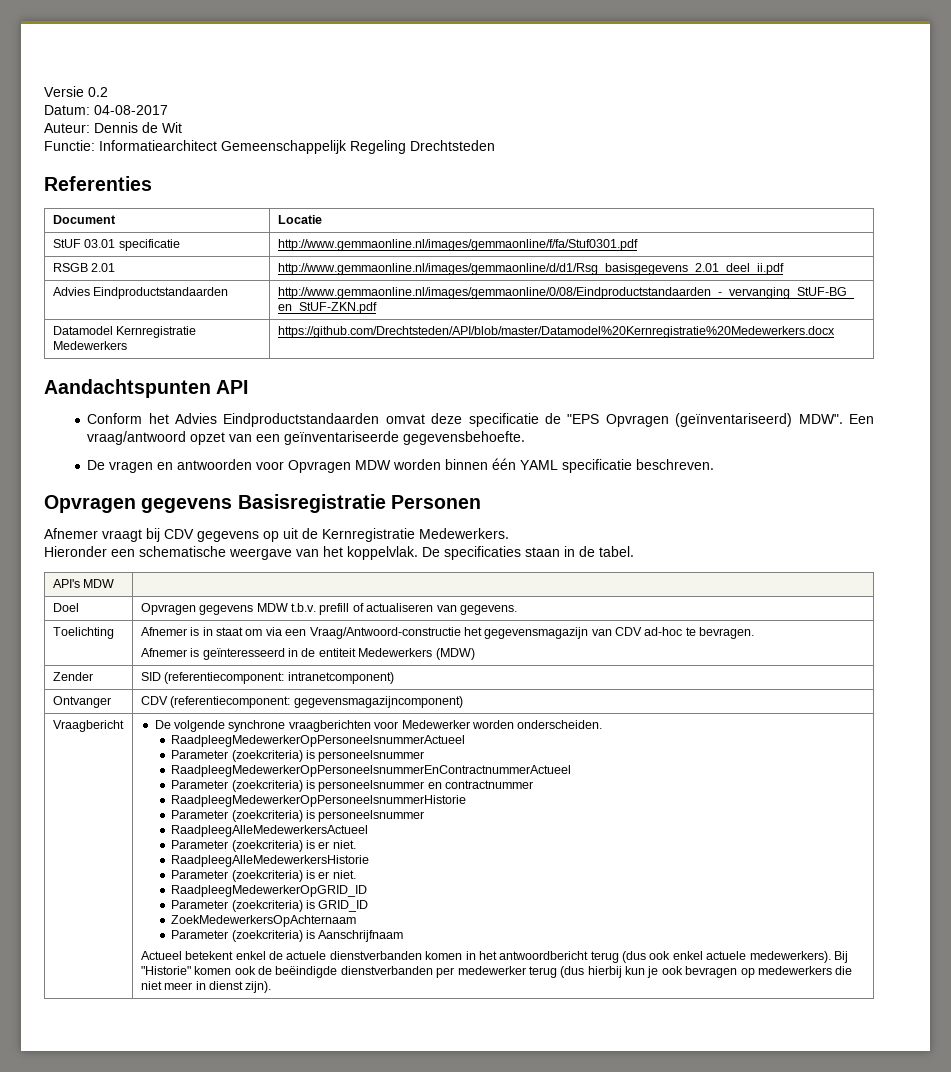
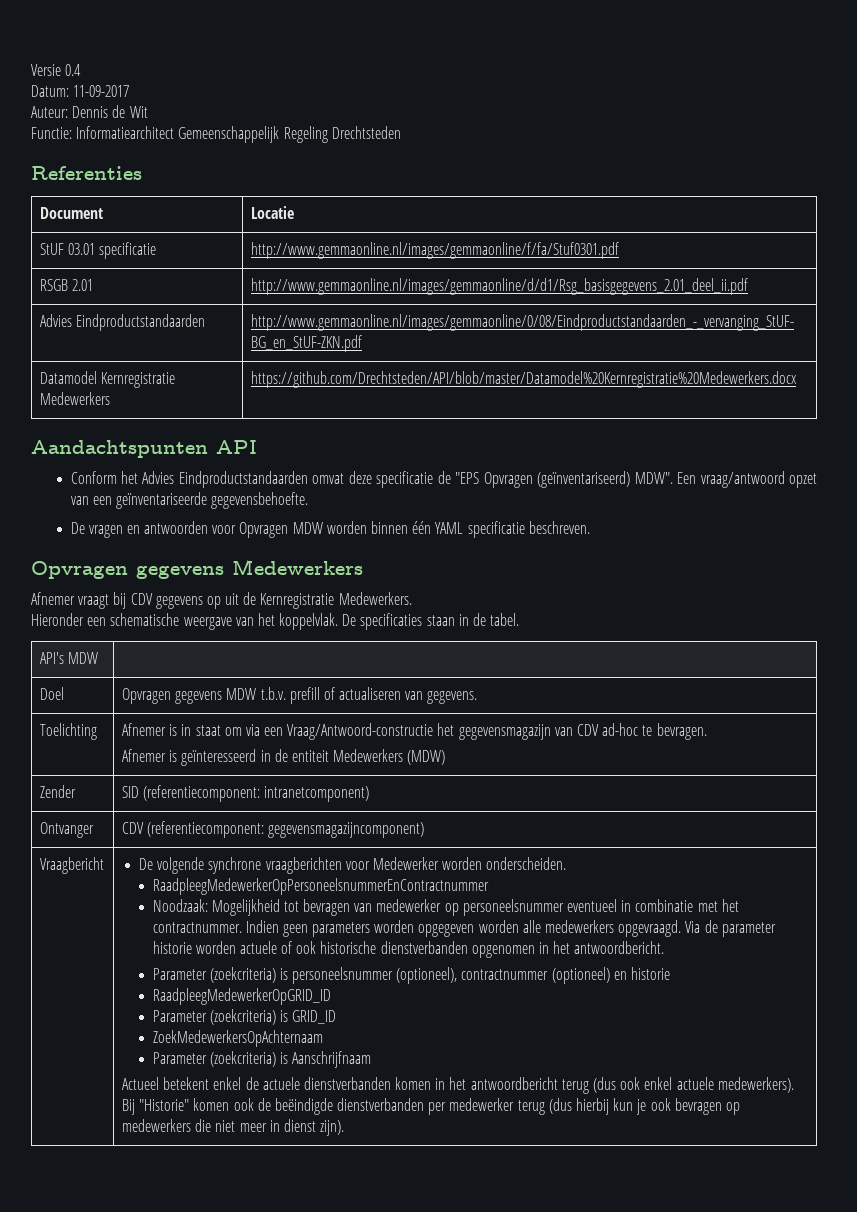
[88,87,108,97] 0.2 -> [65,64,82,76] 0.4
[94,105,168,115] 04-08-2017 -> [73,85,130,97] 11-09-2017
[237,494,481,513] Basisregistratie Personen -> [232,559,363,575] Medewerkers
[171,735,466,747] [171,750,425,762] [171,765,572,777] [171,780,534,792] [171,795,467,807] [171,810,425,822] [171,825,369,837] [171,840,356,852] [171,855,370,867] [171,870,356,882] RaadpleegMedewerkerOpPersoneelsnummerActueel // Parameter (zoekcriteria) is personeelsnummer // RaadpleegMedewerkerOpPersoneelsnummerEnContractnummerActueel // Parameter (zoekcriteria) is personeelsnummer en contractnummer // RaadpleegMedewerkerOpPersoneelsnummerHistorie // Parameter (zoekcriteria) is personeelsnummer // RaadpleegAlleMedewerkersActueel // Parameter (zoekcriteria) is er niet. // RaadpleegAlleMedewerkersHistorie // Parameter (zoekcriteria) is er niet. -> [152,878,489,895] [152,899,739,916] [152,920,776,937] [152,941,665,958] [152,967,670,984] RaadpleegMedewerkerOpPersoneelsnummerEnContractnummer // Noodzaak: Mogelijkheid tot bevragen van medewerker op personeelsnummer eventueel in combinatie met het contractnummer. Indien geen parameters worden opgegeven worden alle medewerkers opgevraagd. Via de parameter historie worden actuele of ook historische dienstverbanden opgenomen in het antwoordbericht. // Parameter (zoekcriteria) is personeelsnummer (optioneel), contractnummer (optioneel) en historie

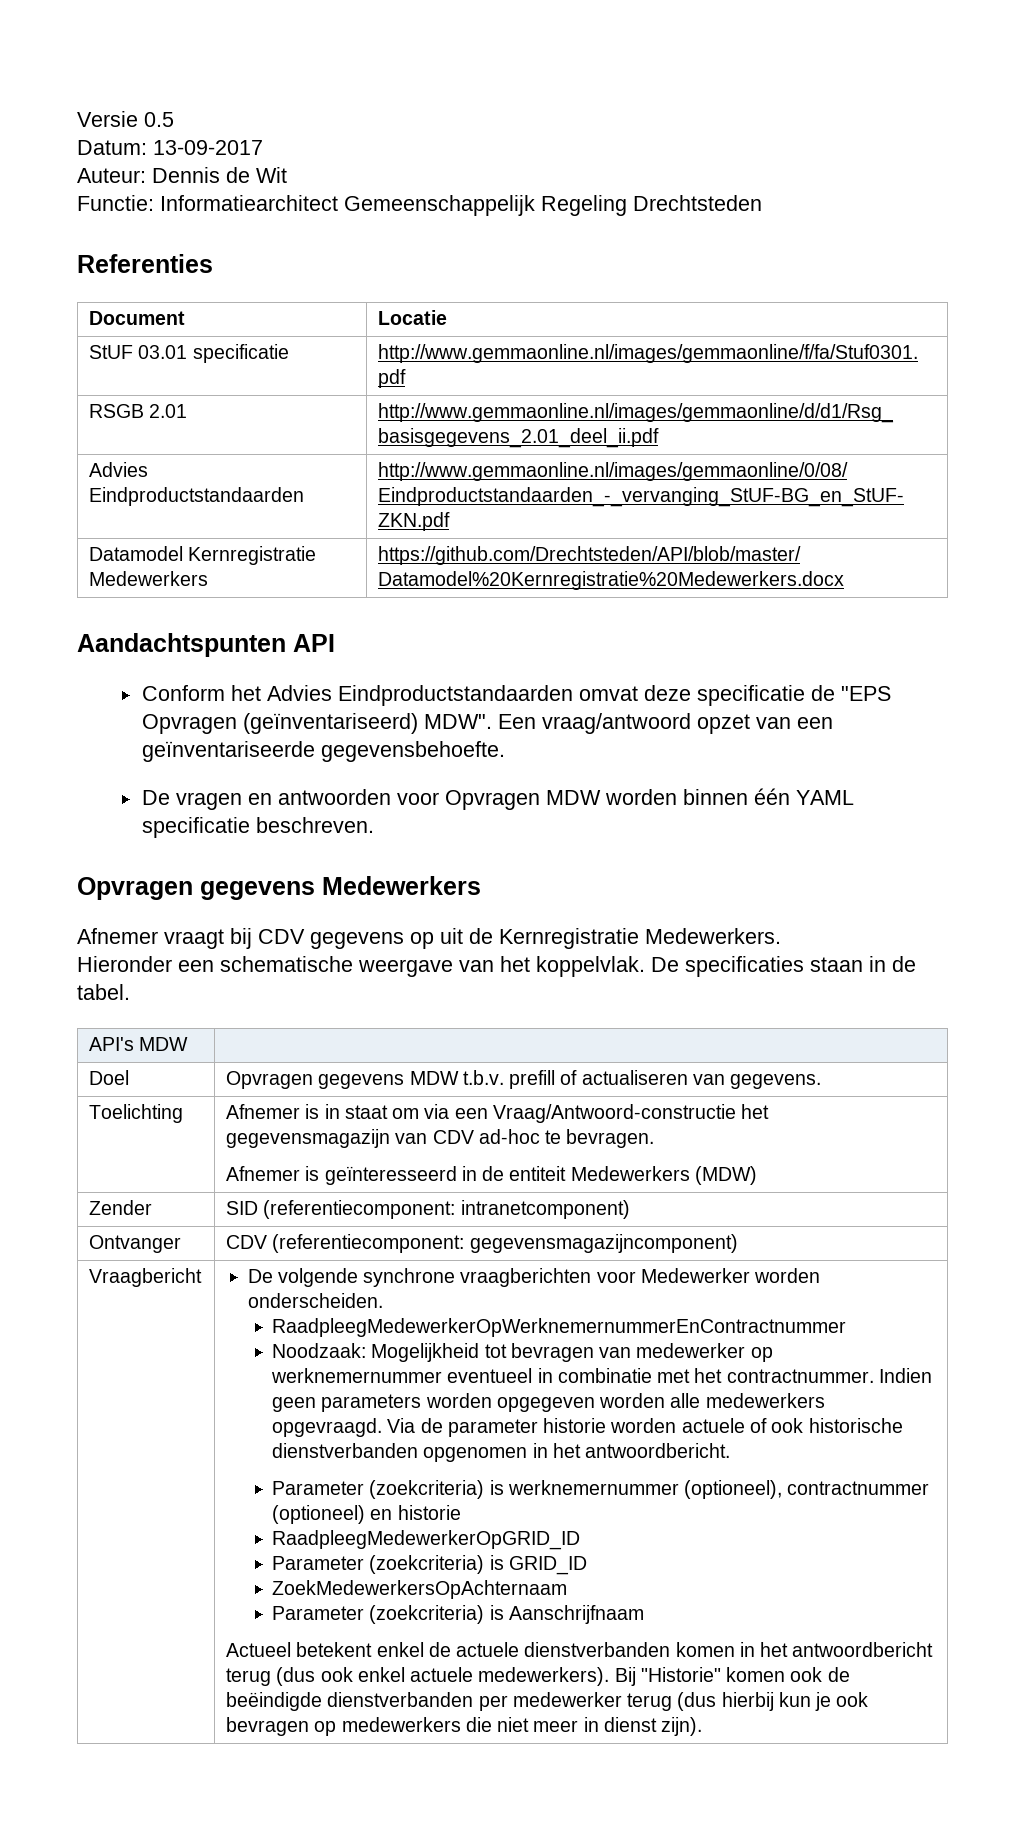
[65,64,82,76] 0.4 -> [144,112,174,127] 0.5
[73,85,130,97] 11-09-2017 -> [153,140,263,155] 13-09-2017
[152,878,489,895] RaadpleegMedewerkerOpPersoneelsnummerEnContractnummer -> [272,1318,847,1337] RaadpleegMedewerkerOpWerknemernummerEnContractnummer
[462,899,564,916] personeelsnummer -> [271,1368,443,1383] werknemernummer
[292,967,394,984] personeelsnummer -> [507,1480,679,1495] werknemernummer

